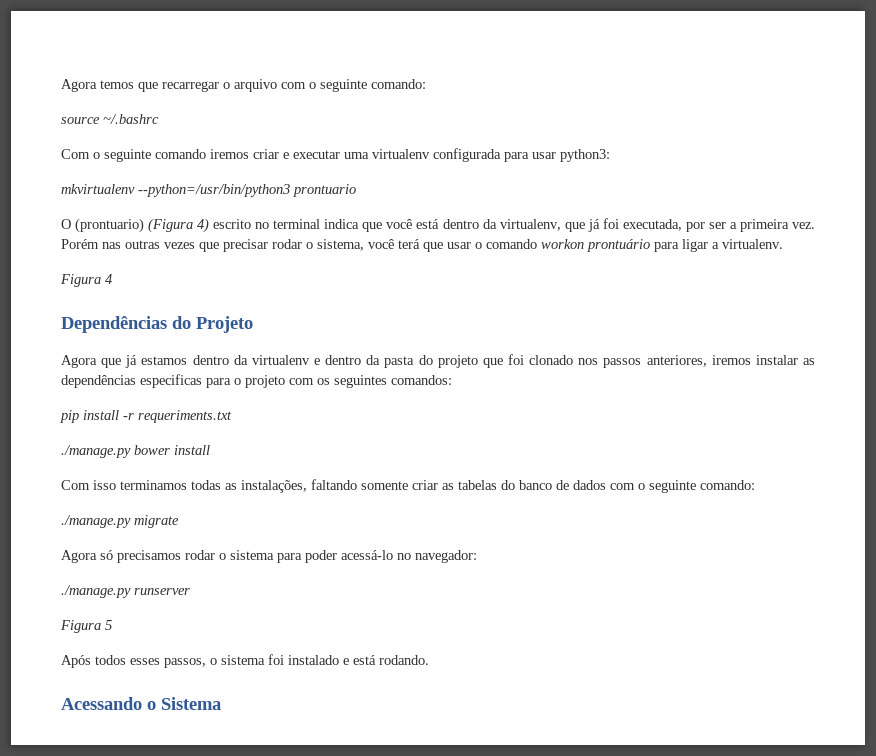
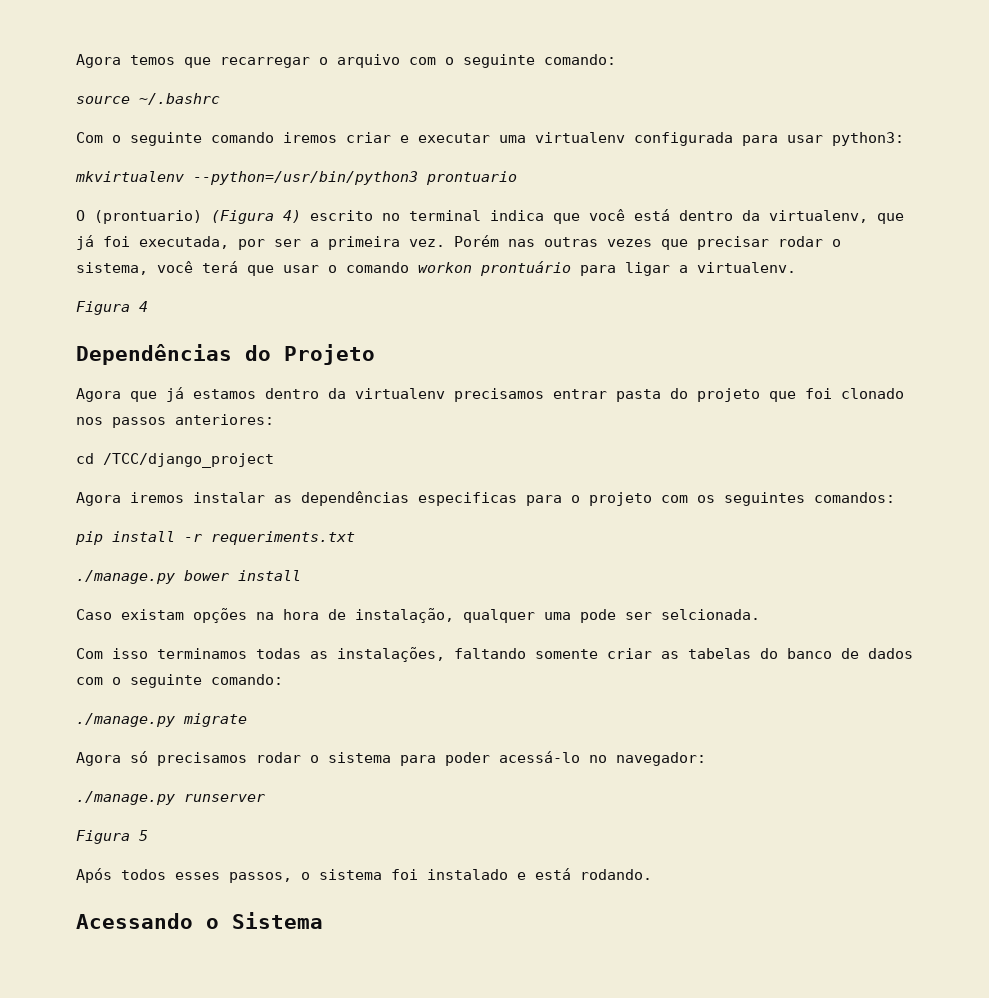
[314,355,381,365] e dentro da -> [454,388,607,402] precisamos entrar
[646,355,707,367] anteriores, -> [175,414,274,425] [76,453,274,468] [76,492,121,506] anteriores: // cd /TCC/django_project // Agora
(210, 450) none -> [76,608,760,623] // Caso existam opções na hora de instalação, qualquer uma pode ser selcionada.

